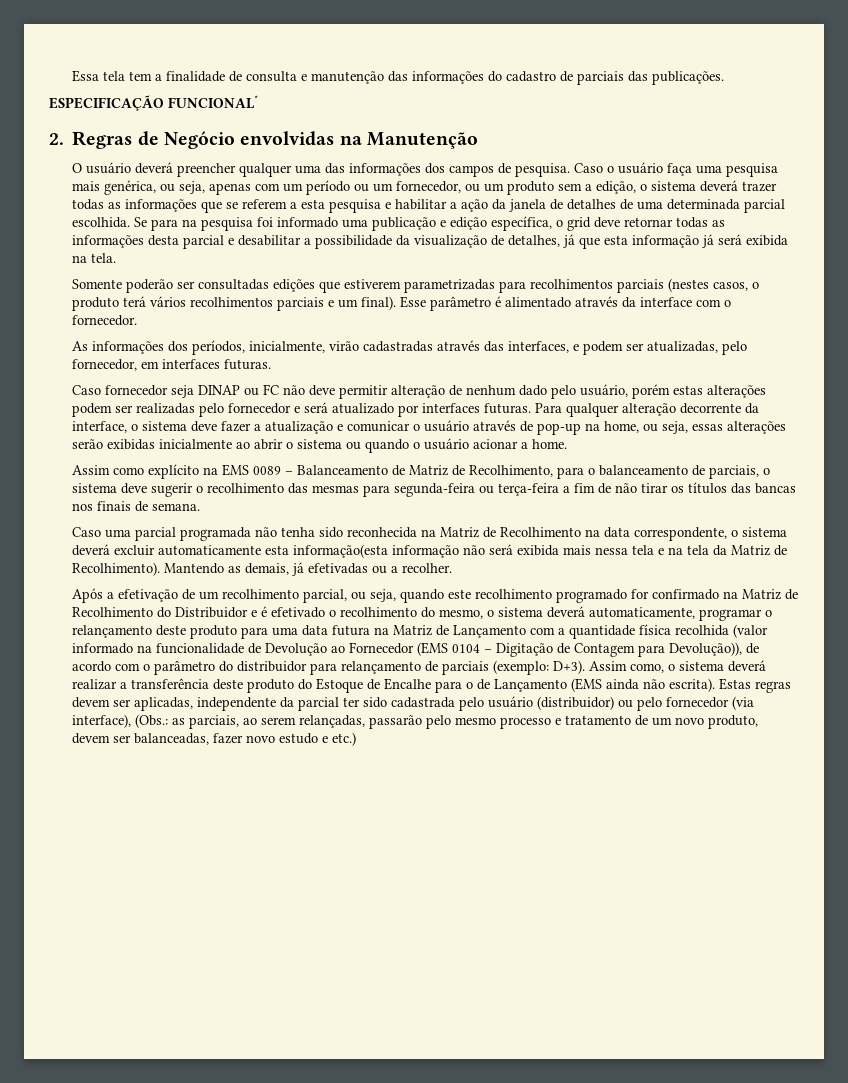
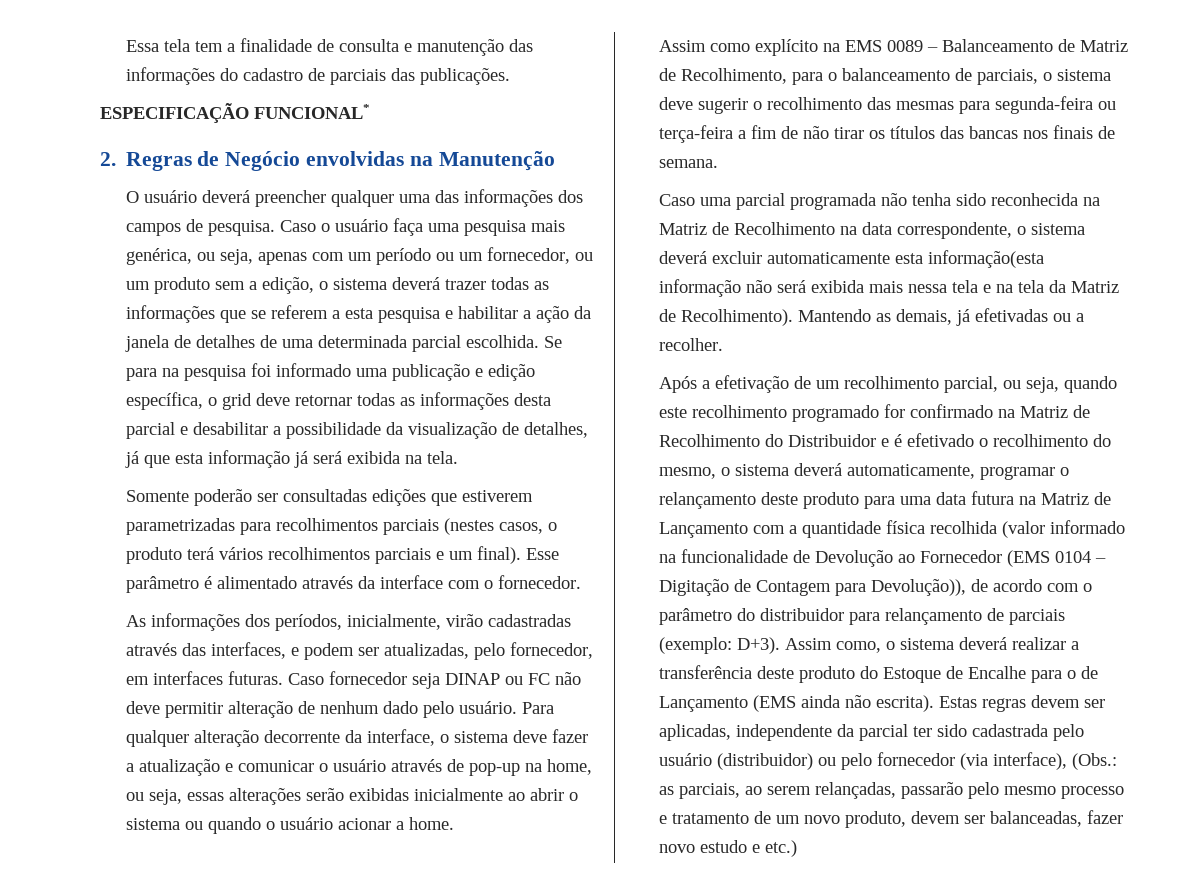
(272, 364) // -> (283, 678) none
[580,384,767,399] [72,402,532,417] usuário, porém estas alterações podem ser realizadas pelo fornecedor e será atualizado por interfaces futuras. -> [458,701,517,714] usuário.

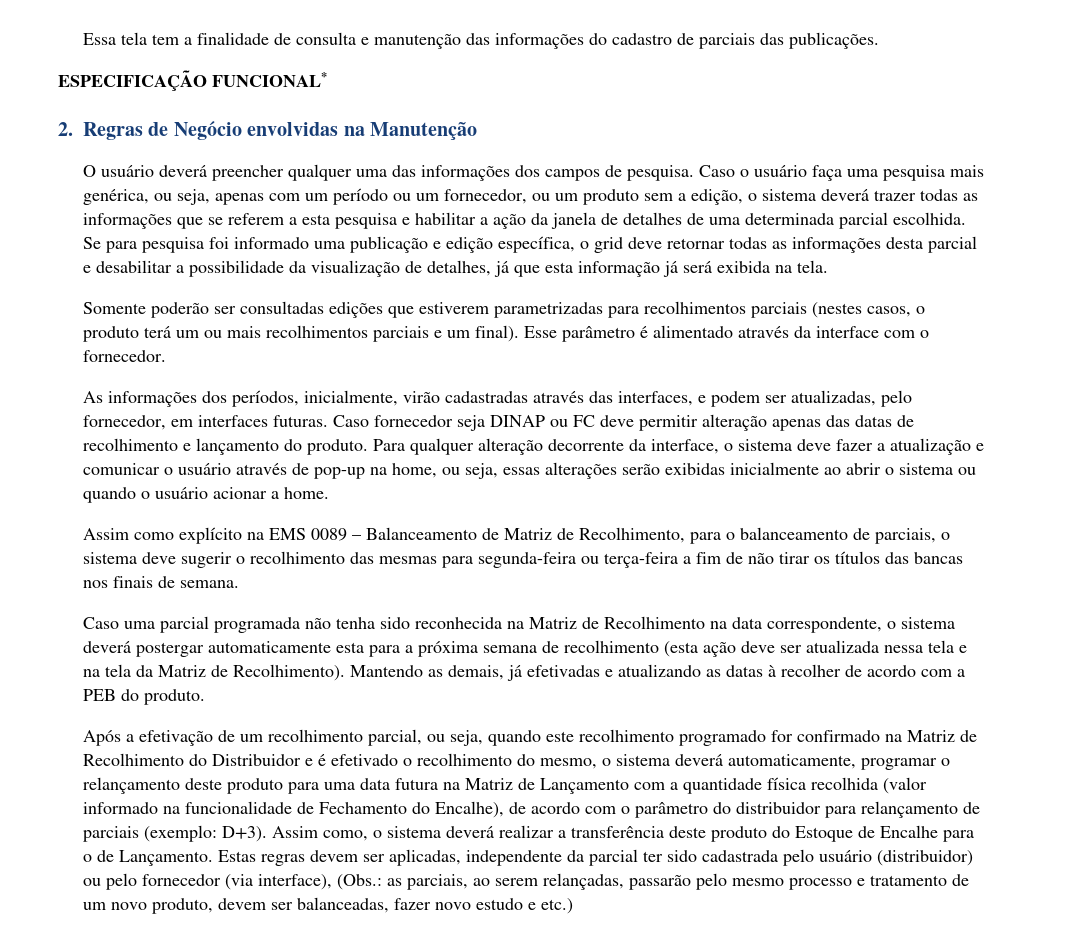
[161,368,179,377] na -> (137, 247) none
[218,547,263,560] vários -> [175,326,261,338] um ou mais
[554,672,581,685] não -> (595, 421) none
[297,701,517,718] de nenhum dado pelo usuário. -> [771,415,914,431] [82,438,368,455] apenas das datas de recolhimento e lançamento do produto.
[711,251,762,264] excluir -> [135,642,204,657] postergar
[927,250,1044,268] [658,279,903,297] informação(esta informação não será exibida mais -> [368,640,879,657] para a próxima semana de recolhimento (esta ação deve ser atualizada
[1052,313,1084,322] [658,338,723,351] ou a recolher. -> [604,664,965,677] [82,689,205,705] e atualizando as datas à recolher de acordo com a PEB do produto.
[814,550,1106,567] [658,579,966,596] Devolução ao Fornecedor (EMS 0104 – Digitação de Contagem para Devolução)), -> [318,801,504,818] Fechamento do Encalhe),
[658,695,934,712] Lançamento (EMS ainda não escrita). -> [118,850,213,866] Lançamento.

